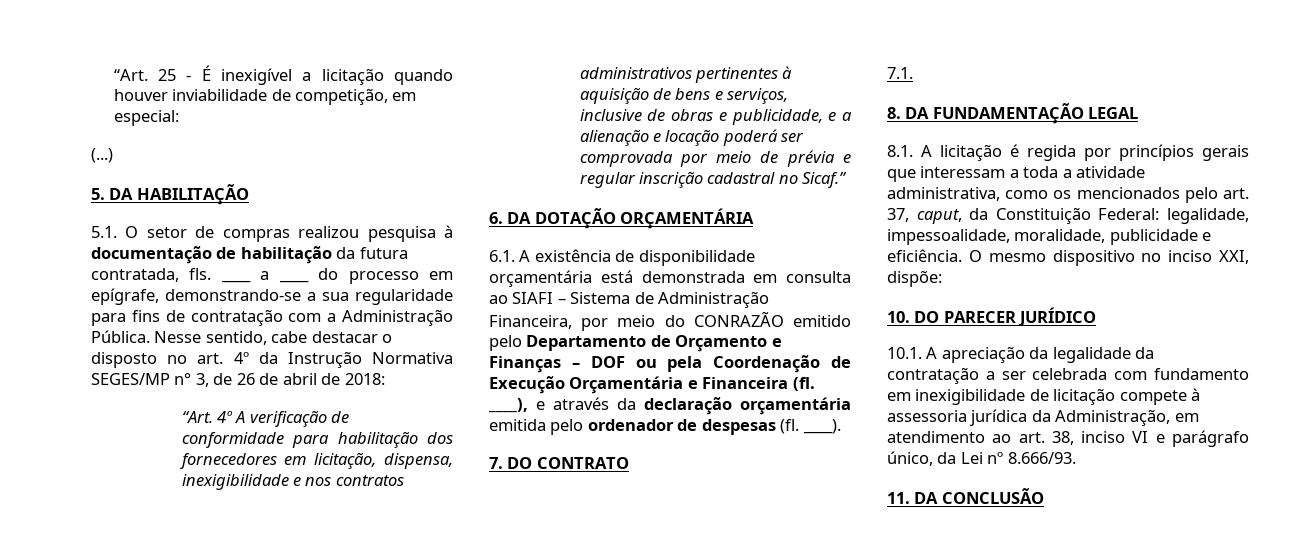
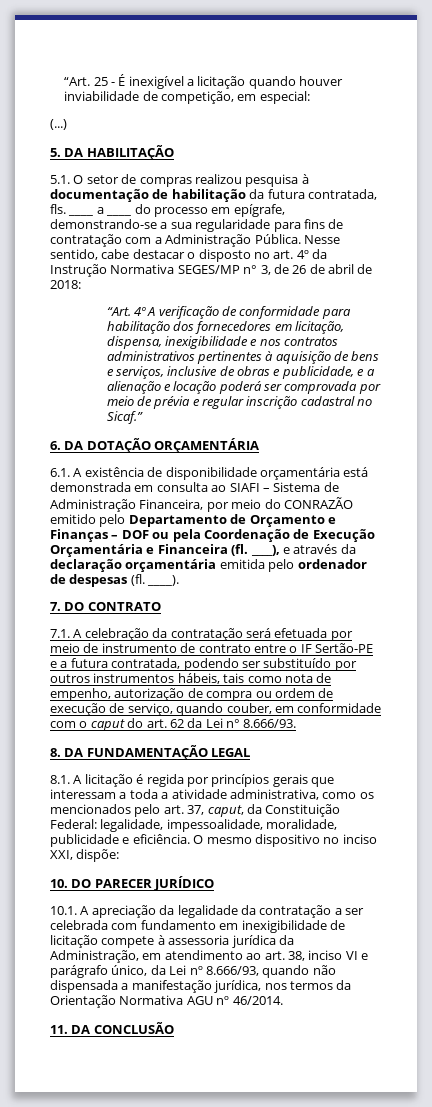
(913, 73) none -> [73,628,353,641] [50,643,373,653] [50,658,357,671] [50,673,332,684] [50,688,334,701] [50,703,382,716] [50,718,297,731] A celebração da contratação será efetuada por meio de instrumento de contrato entre o IF Sertão-PE e a futura contratada, podendo ser substituído por outros instrumentos hábeis, tais como nota de empenho, autorização de compra ou ordem de execução de serviço, quando couber, em conformidade com o caput do art. 62 da Lei n° 8.666/93.
[1007,452,1076,464] 8.666/93. -> [205,965,336,978] [50,980,352,993] [50,995,283,1008] 8.666/93, quando não dispensada a manifestação jurídica, nos termos da Orientação Normativa AGU nº 46/2014.

